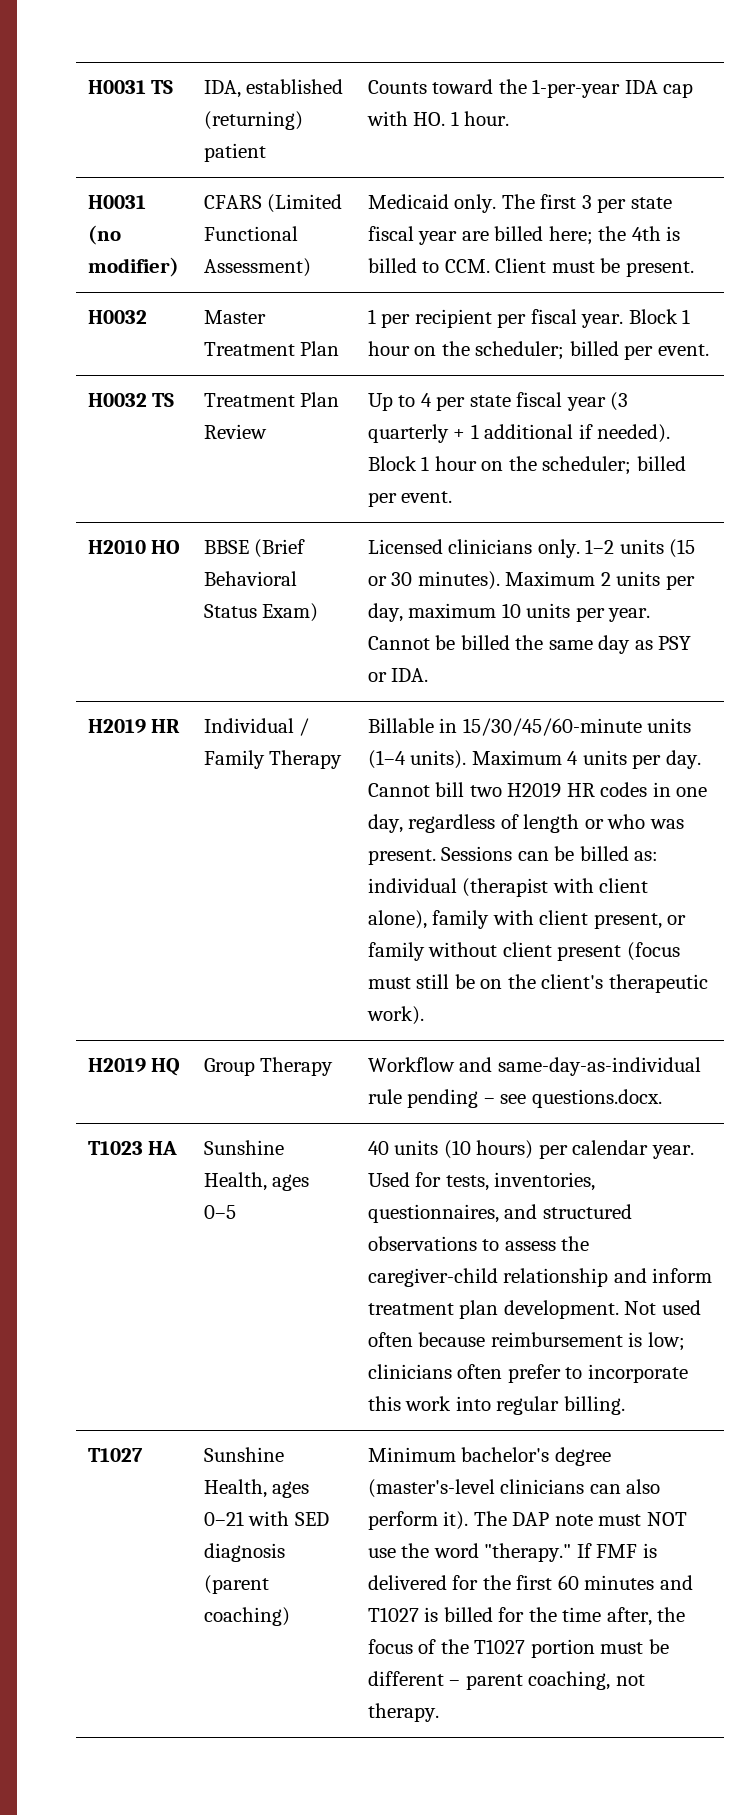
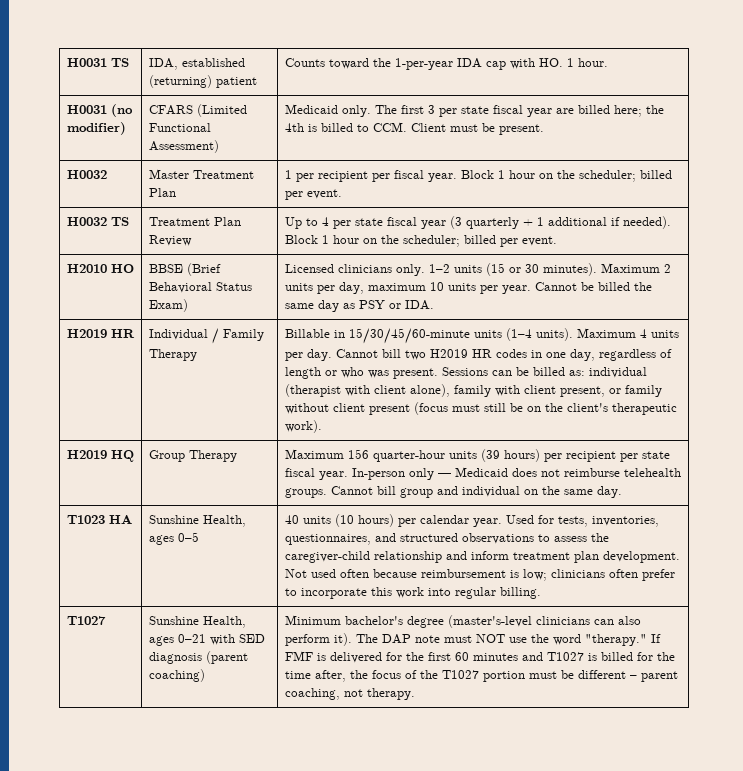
[367,1057,701,1076] [367,1089,662,1108] Workflow and same-day-as-individual rule pending – see questions.docx. -> [284,449,670,462] [284,467,681,480] [284,486,622,498] Maximum 156 quarter-hour units (39 hours) per recipient per state fiscal year. In-person only — Medicaid does not reimburse telehealth groups. Cannot bill group and individual on the same day.

